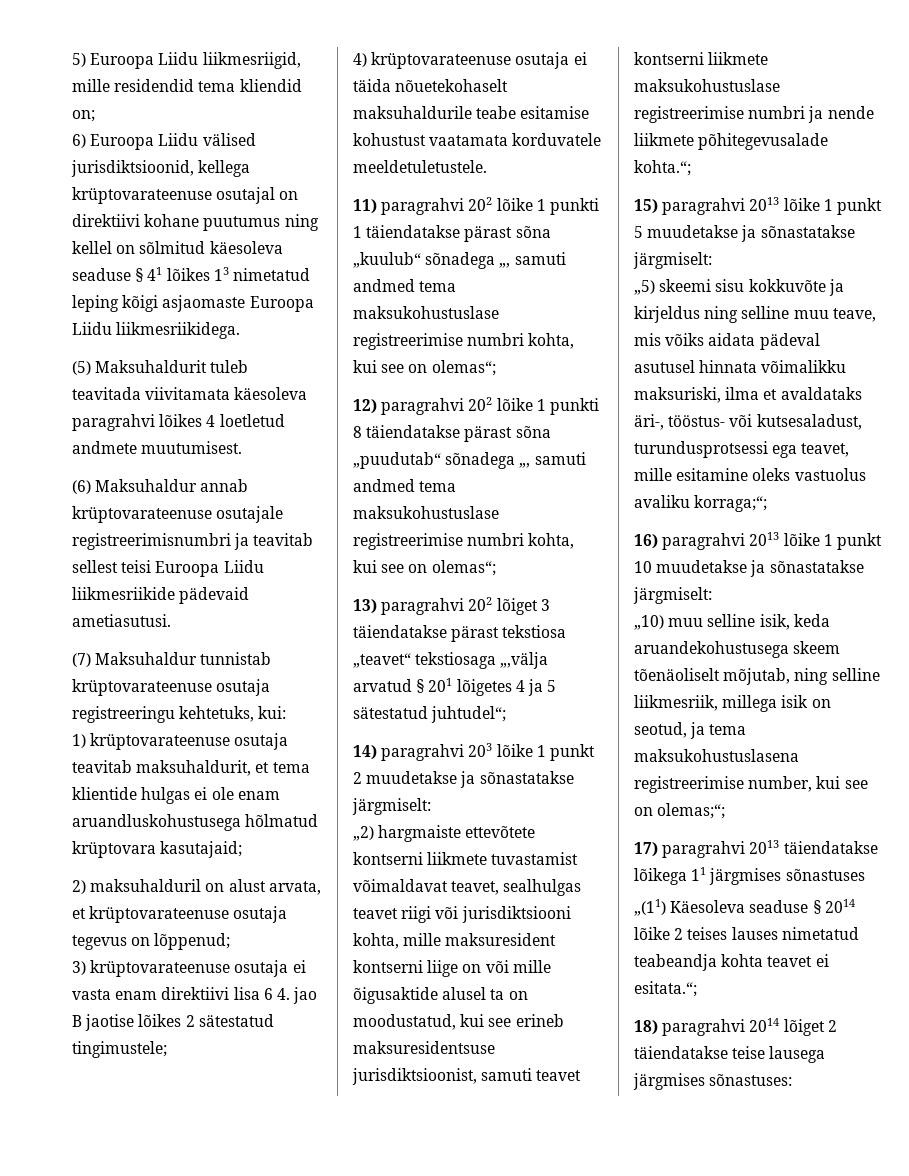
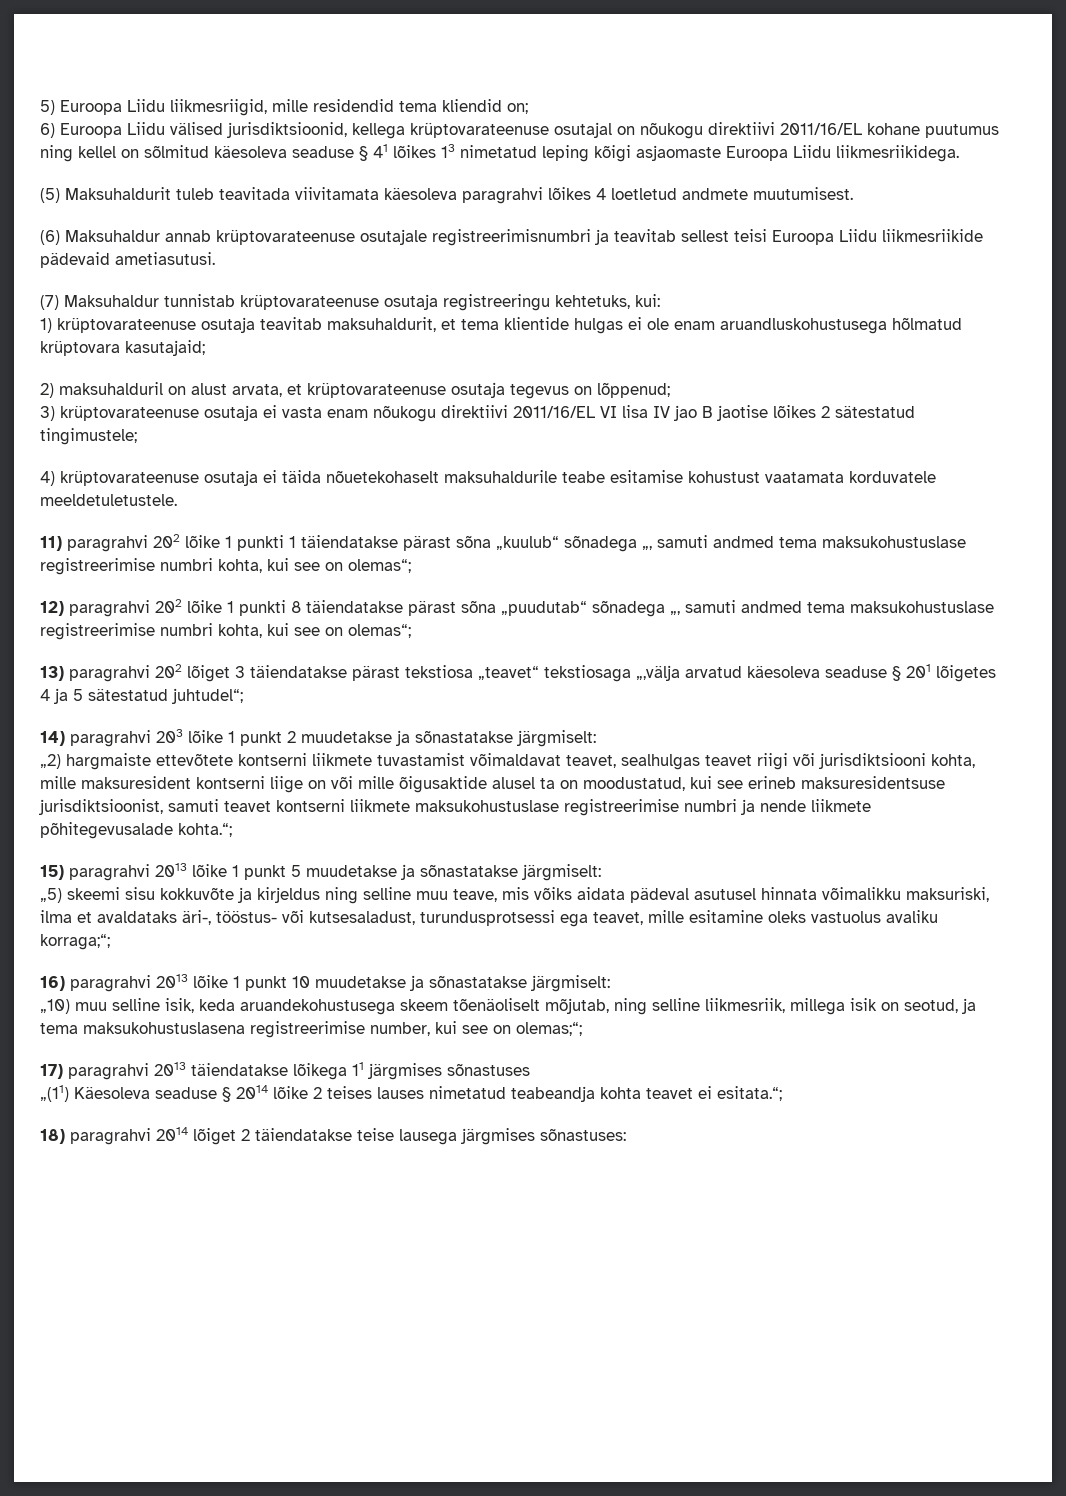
[72,214,140,227] direktiivi -> [640,122,862,139] nõukogu direktiivi 2011/16/EL
[161,987,290,1000] direktiivi lisa 6 4. -> [373,405,670,422] nõukogu direktiivi 2011/16/EL VI lisa IV
(412, 685) none -> [747,665,887,678] käesoleva seaduse

